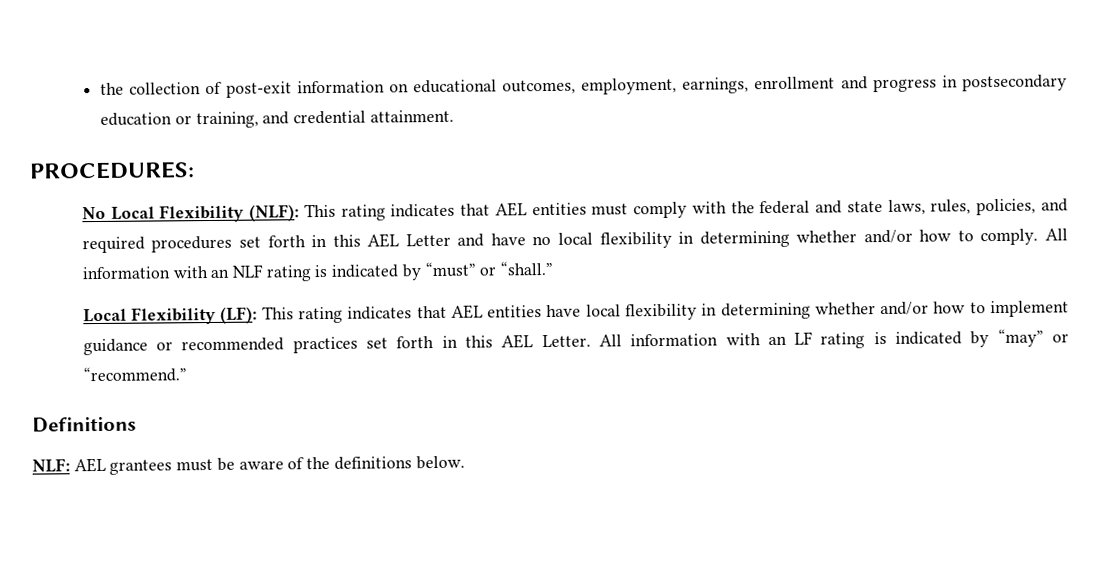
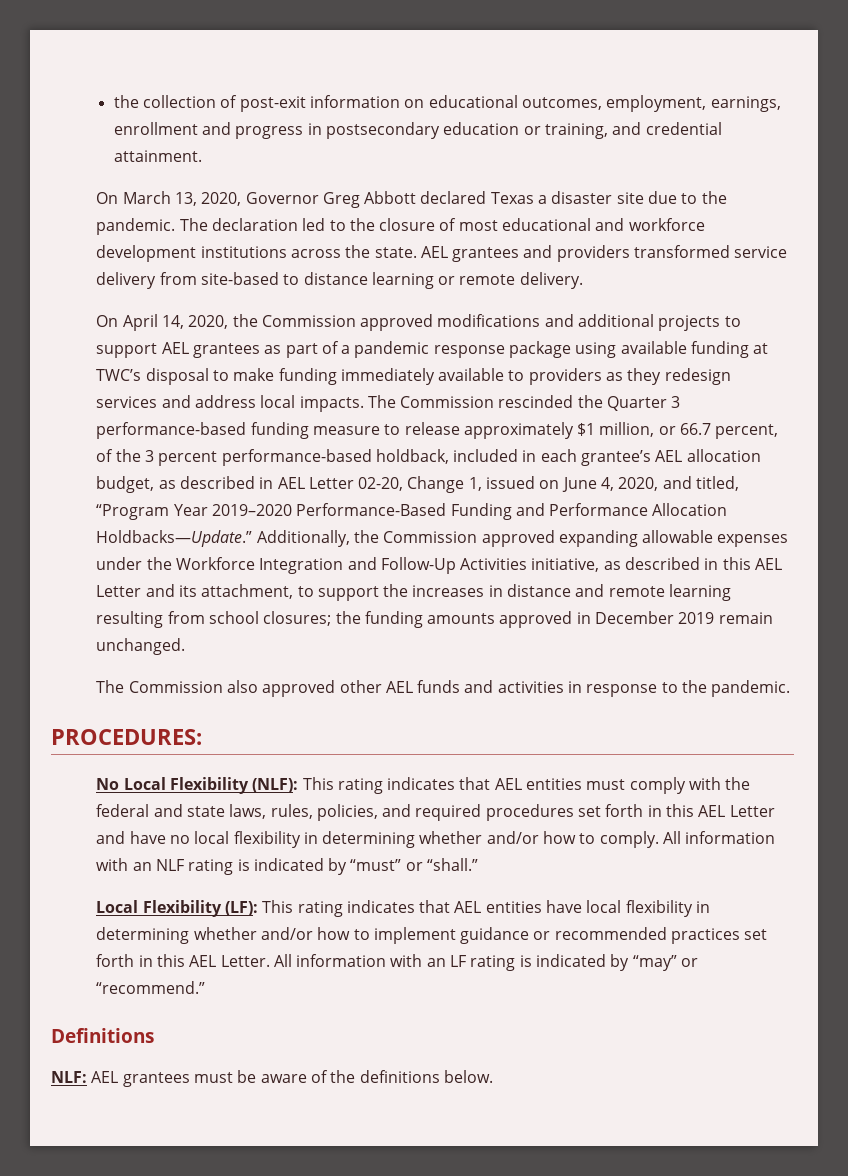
(454, 116) none -> [96,191,727,208] [96,218,705,235] [96,245,788,262] [96,272,583,289] [96,314,741,331] [96,341,769,358] [96,368,731,385] [96,395,681,412] [96,422,779,439] [96,449,761,466] [96,476,740,493] [96,503,728,520] [96,530,789,547] [96,557,783,574] [96,584,732,601] [96,611,773,628] [96,638,186,655] [96,680,791,697] // On March 13, 2020, Governor Greg Abbott declared Texas a disaster site due to the pandemic. The declaration led to the closure of most educational and workforce development institutions across the state. AEL grantees and providers transformed service delivery from site-based to distance learning or remote delivery. // On April 14, 2020, the Commission approved modifications and additional projects to support AEL grantees as part of a pandemic response package using available funding at TWC’s disposal to make funding immediately available to providers as they redesign services and address local impacts. The Commission rescinded the Quarter 3 performance-based funding measure to release approximately $1 million, or 66.7 percent, of the 3 percent performance-based holdback, included in each grantee’s AEL allocation budget, as described in AEL Letter 02-20, Change 1, issued on June 4, 2020, and titled, “Program Year 2019–2020 Performance-Based Funding and Performance Allocation Holdbacks—Update.” Additionally, the Commission approved expanding allowable expenses under the Workforce Integration and Follow-Up Activities initiative, as described in this AEL Letter and its attachment, to support the increases in distance and remote learning resulting from school closures; the funding amounts approved in December 2019 remain unchanged. // The Commission also approved other AEL funds and activities in response to the pandemic.

